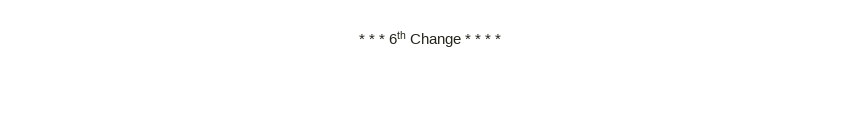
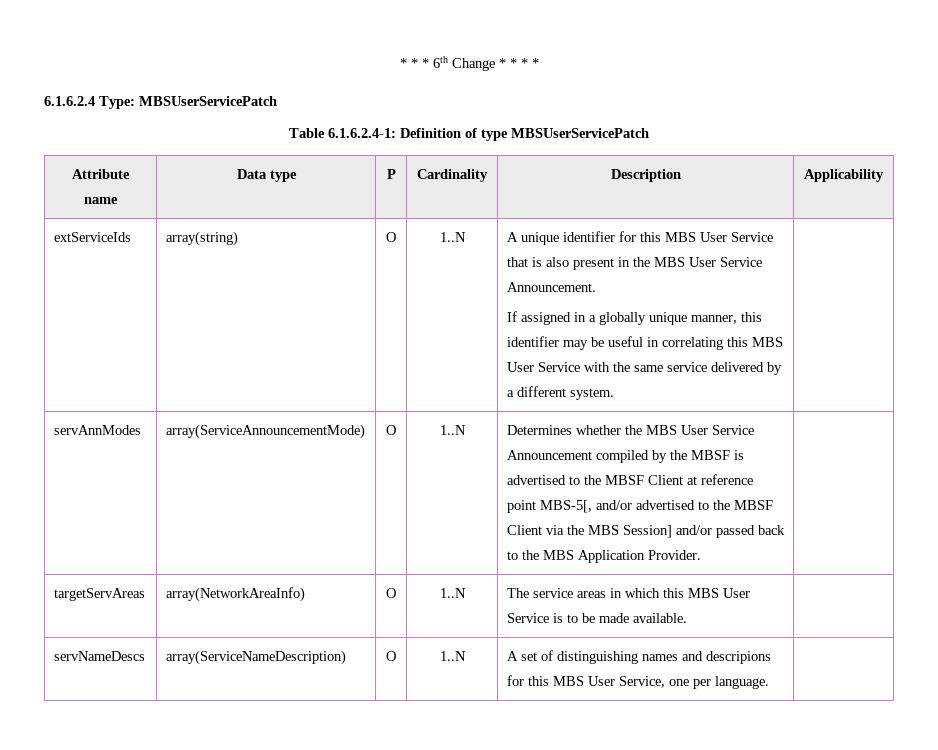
(502, 39) none -> [44,96,277,109] [289,128,649,141] [72,169,130,179] [84,197,118,204] [236,169,297,182] [386,169,396,179] [417,169,488,182] [610,169,681,182] [804,169,884,182] [53,232,131,242] [165,231,238,246] [386,232,396,242] [439,232,466,242] [506,231,773,245] [506,257,762,270] [506,282,596,292] [506,311,762,325] [506,336,783,350] [506,362,782,375] [506,386,614,400] [53,425,141,435] [165,424,365,439] [386,425,396,435] [439,425,466,435] [506,425,754,435] [506,450,744,463] [506,474,753,485] [506,500,773,513] [506,525,785,538] [506,550,701,563] [53,588,145,601] [165,587,305,602] [386,588,396,598] [439,588,466,598] [506,588,750,598] [506,613,687,623] [53,651,145,661] [165,650,346,665] [386,651,396,661] [439,651,466,661] [506,650,771,664] [506,675,769,689] // 6.1.6.2.4 Type: MBSUserServicePatch // Table 6.1.6.2.4-1: Definition of type MBSUserServicePatch // Attribute name | Data type | P | Cardinality | Description | Applicability // extServiceIds | array(string) | O | 1..N | A unique identifier for this MBS User Service that is also present in the MBS User Service Announcement. // If assigned in a globally unique manner, this identifier may be useful in correlating this MBS User Service with the same service delivered by a different system. | // servAnnModes | array(ServiceAnnouncementMode) | O | 1..N | Determines whether the MBS User Service Announcement compiled by the MBSF is advertised to the MBSF Client at reference point MBS-5[, and/or advertised to the MBSF Client via the MBS Session] and/or passed back to the MBS Application Provider. | // targetServAreas | array(NetworkAreaInfo) | O | 1..N | The service areas in which this MBS User Service is to be made available. | // servNameDescs | array(ServiceNameDescription) | O | 1..N | A set of distinguishing names and descripions for this MBS User Service, one per language. |

